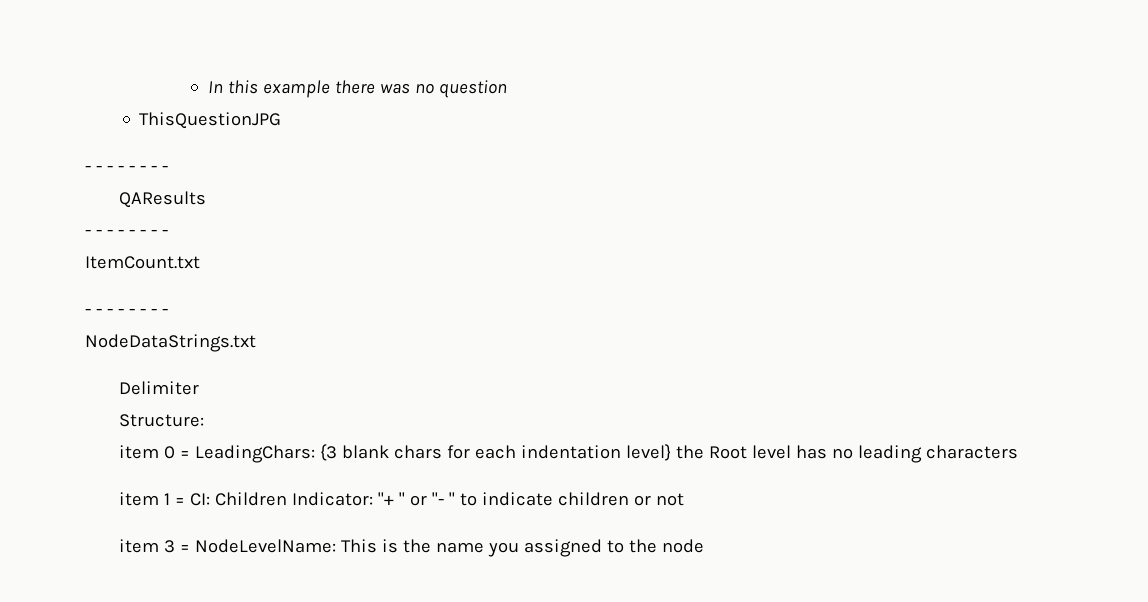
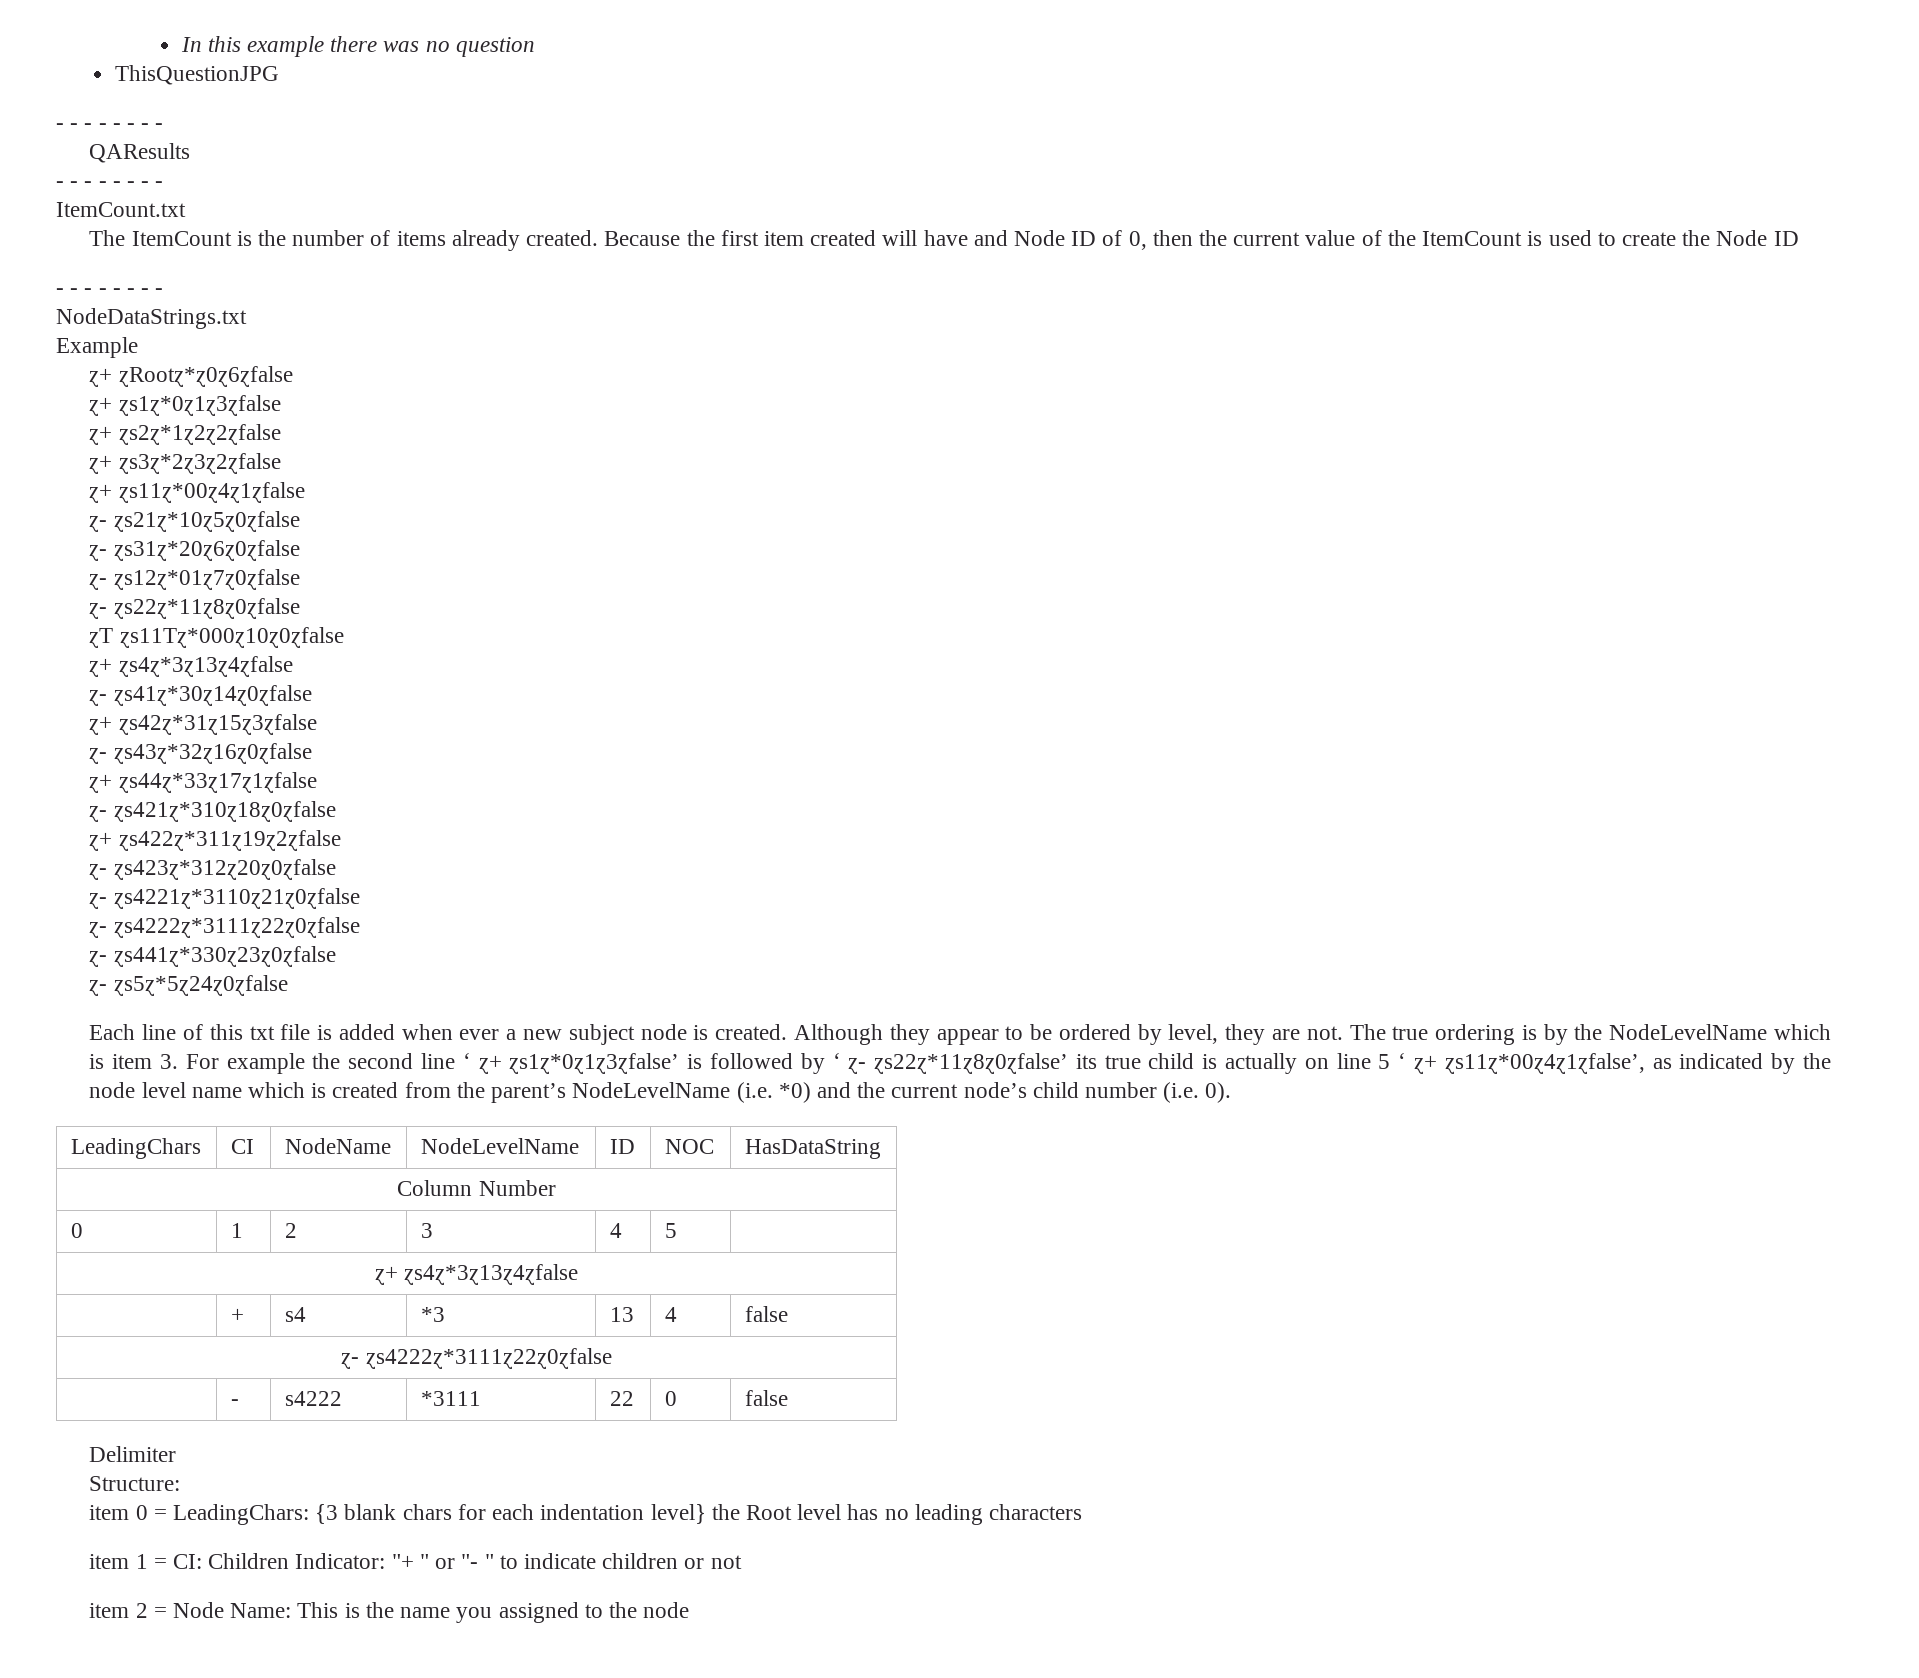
(200, 262) none -> [89,230,1799,251] // The ItemCount is the number of items already created. Because the first item created will have and Node ID of 0, then the current value of the ItemCount is used to create the Node ID
(256, 343) none -> [56,337,138,358] [89,366,293,387] [89,395,281,416] [89,424,281,445] [89,453,281,474] [89,482,305,503] [89,511,300,532] [89,540,300,561] [89,569,300,590] [89,598,300,619] [89,627,344,648] [89,656,293,677] [89,685,312,706] [89,714,317,735] [89,743,312,764] [89,772,317,793] [89,801,336,822] [89,830,341,851] [89,859,336,880] [89,888,360,909] [89,917,360,938] [89,946,336,967] [89,975,288,996] [89,1024,1831,1045] [89,1053,1831,1074] [89,1082,1232,1103] [70,1138,201,1159] [230,1139,254,1154] [284,1138,391,1154] [420,1138,579,1154] [609,1139,635,1154] [664,1139,714,1154] [744,1139,881,1159] [397,1180,556,1196] [70,1223,83,1238] [230,1223,243,1238] [284,1223,297,1238] [420,1223,433,1238] [609,1223,622,1238] [664,1223,677,1238] [374,1264,579,1285] [230,1308,244,1322] [284,1307,306,1322] [420,1307,445,1322] [609,1307,634,1322] [664,1307,677,1322] [744,1306,788,1322] [341,1348,612,1369] [230,1399,239,1406] [284,1391,342,1406] [420,1391,481,1406] [609,1391,634,1406] [664,1391,677,1406] [744,1390,788,1406] // Example // ɀ+ ɀRootɀ*ɀ0ɀ6ɀfalse // ɀ+ ɀs1ɀ*0ɀ1ɀ3ɀfalse // ɀ+ ɀs2ɀ*1ɀ2ɀ2ɀfalse // ɀ+ ɀs3ɀ*2ɀ3ɀ2ɀfalse // ɀ+ ɀs11ɀ*00ɀ4ɀ1ɀfalse // ɀ- ɀs21ɀ*10ɀ5ɀ0ɀfalse // ɀ- ɀs31ɀ*20ɀ6ɀ0ɀfalse // ɀ- ɀs12ɀ*01ɀ7ɀ0ɀfalse // ɀ- ɀs22ɀ*11ɀ8ɀ0ɀfalse // ɀT ɀs11Tɀ*000ɀ10ɀ0ɀfalse // ɀ+ ɀs4ɀ*3ɀ13ɀ4ɀfalse // ɀ- ɀs41ɀ*30ɀ14ɀ0ɀfalse // ɀ+ ɀs42ɀ*31ɀ15ɀ3ɀfalse // ɀ- ɀs43ɀ*32ɀ16ɀ0ɀfalse // ɀ+ ɀs44ɀ*33ɀ17ɀ1ɀfalse // ɀ- ɀs421ɀ*310ɀ18ɀ0ɀfalse // ɀ+ ɀs422ɀ*311ɀ19ɀ2ɀfalse // ɀ- ɀs423ɀ*312ɀ20ɀ0ɀfalse // ɀ- ɀs4221ɀ*3110ɀ21ɀ0ɀfalse // ɀ- ɀs4222ɀ*3111ɀ22ɀ0ɀfalse // ɀ- ɀs441ɀ*330ɀ23ɀ0ɀfalse // ɀ- ɀs5ɀ*5ɀ24ɀ0ɀfalse // Each line of this txt file is added when ever a new subject node is created. Although they appear to be ordered by level, they are not. The true ordering is by the NodeLevelName which is item 3. For example the second line ‘ ɀ+ ɀs1ɀ*0ɀ1ɀ3ɀfalse’ is followed by ‘ ɀ- ɀs22ɀ*11ɀ8ɀ0ɀfalse’ its true child is actually on line 5 ‘ ɀ+ ɀs11ɀ*00ɀ4ɀ1ɀfalse’, as indicated by the node level name which is created from the parent’s NodeLevelName (i.e. *0) and the current node’s child number (i.e. 0). // LeadingChars | CI | NodeName | NodeLevelName | ID | NOC | HasDataString // Column Number // 0 | 1 | 2 | 3 | 4 | 5 | // ɀ+ ɀs4ɀ*3ɀ13ɀ4ɀfalse // | + | s4 | *3 | 13 | 4 | false // ɀ- ɀs4222ɀ*3111ɀ22ɀ0ɀfalse // | - | s4222 | *3111 | 22 | 0 | false
[164,539,337,553] 3 = NodeLevelName: -> [135,1602,292,1618] 2 = Node Name:

